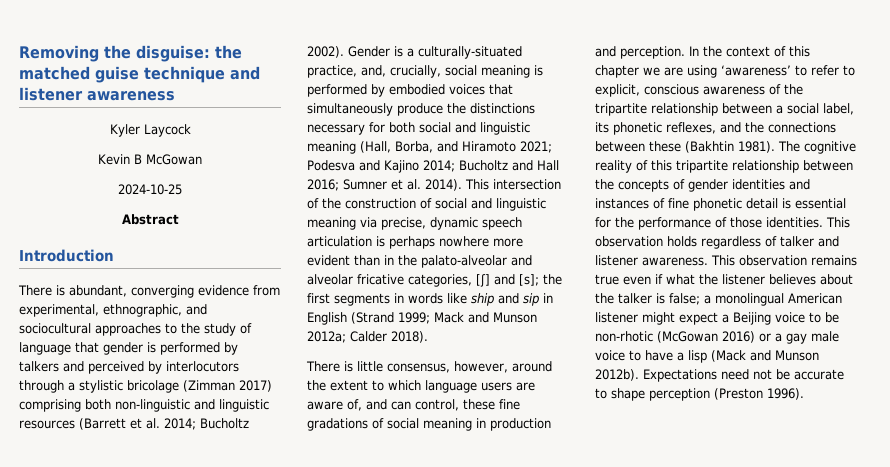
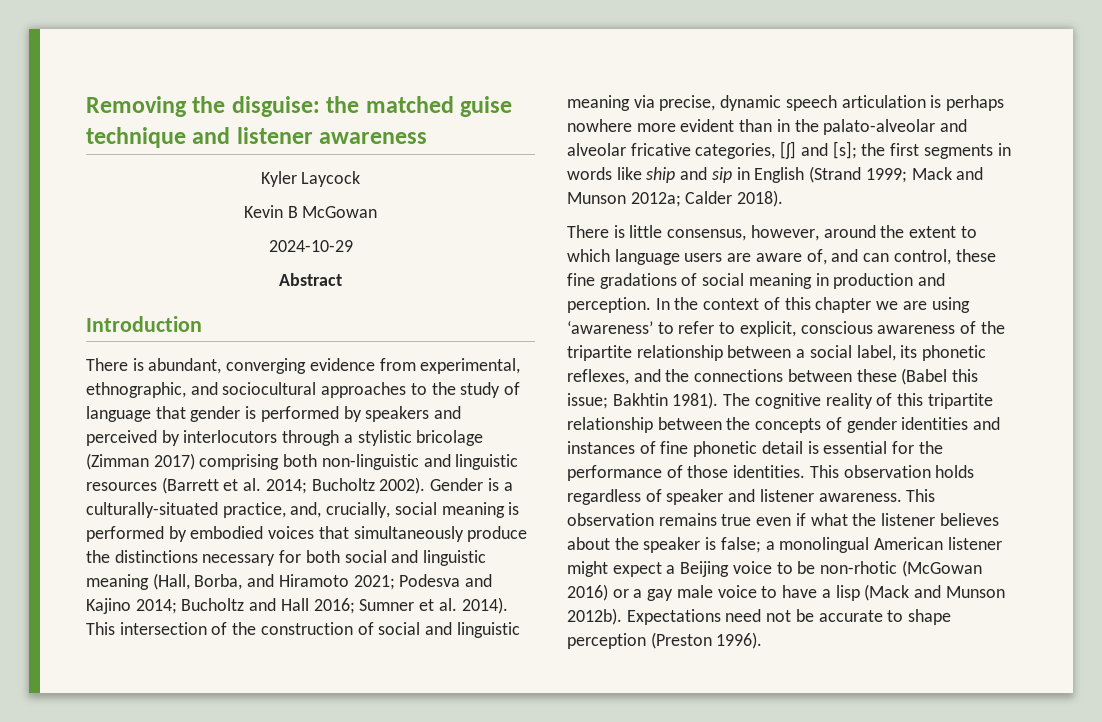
[118,184,182,195] 2024-10-25 -> [268,240,353,252] 2024-10-29
[19,361,59,372] talkers -> [365,406,430,422] speakers
[685,141,734,153] (Bakhtin -> [901,368,979,385] [567,393,668,409] (Babel this issue; Bakhtin
[780,236,814,247] talker -> [666,489,724,505] speaker
[618,293,652,304] talker -> [643,537,701,553] speaker

